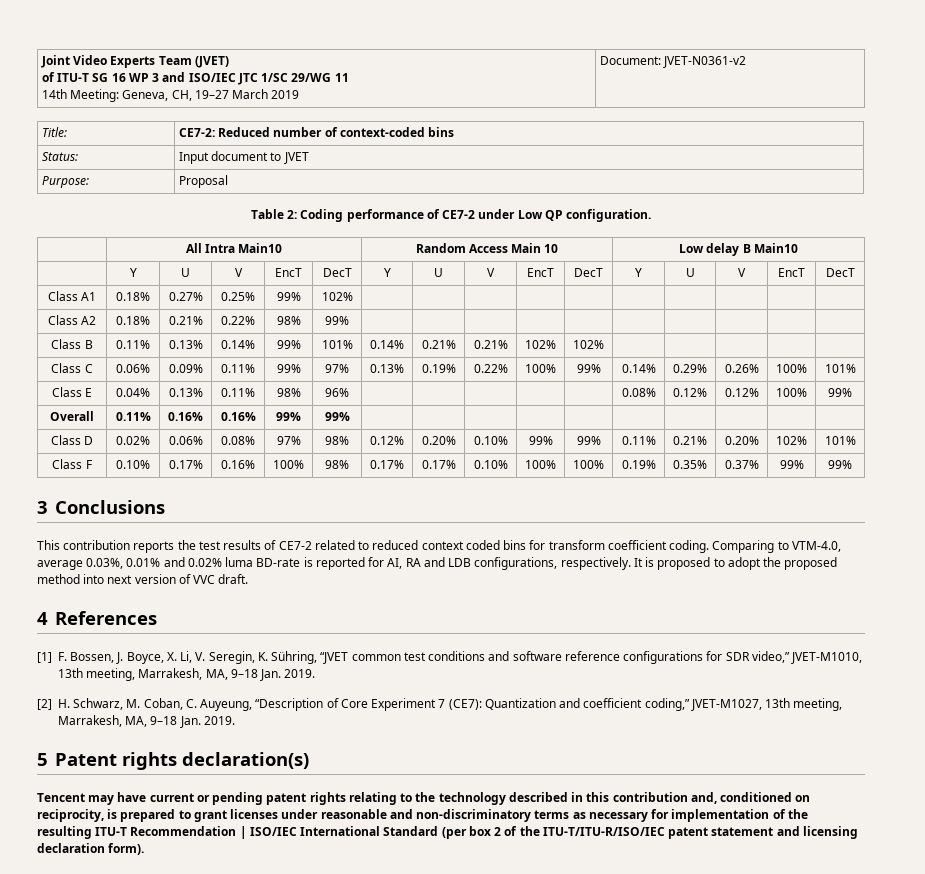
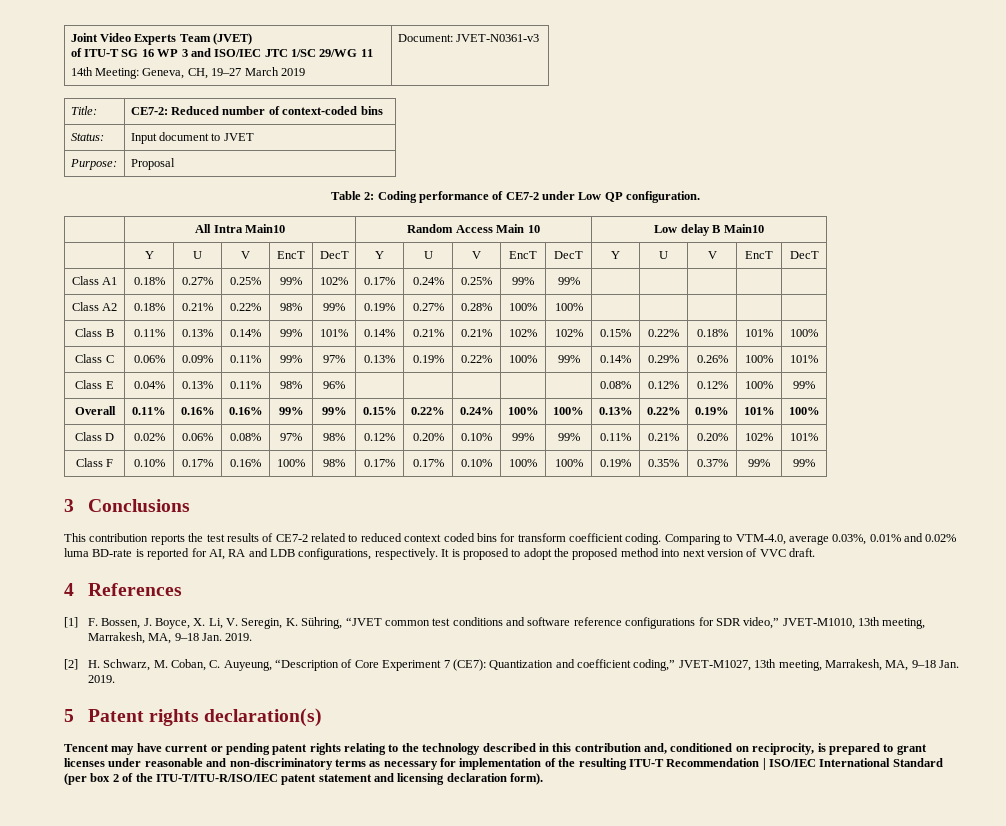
[663,56,747,68] JVET-N0361-v2 -> [456,34,540,42] JVET-N0361-v3
(353, 296) | | | | -> [364,277,395,285] [412,277,444,285] [461,277,492,285] [512,277,534,285] [557,277,580,285] 0.17% | 0.24% | 0.25% | 99% | 99%
(349, 320) | | | | -> [364,303,395,311] [412,303,444,311] [461,303,492,311] [509,303,537,311] [554,303,583,311] 0.19% | 0.27% | 0.28% | 100% | 100%
(604, 344) | | | | -> [600,329,631,337] [648,329,679,337] [696,329,728,337] [745,329,773,337] [790,329,818,337] 0.15% | 0.22% | 0.18% | 101% | 100%
(350, 416) | | | | | | | | | -> [362,407,397,415] [411,407,445,415] [459,407,494,415] [507,407,539,415] [553,407,584,415] [598,407,633,415] [646,407,681,415] [695,407,729,415] [743,407,775,415] [788,407,820,415] 0.15% | 0.22% | 0.24% | 100% | 100% | 0.13% | 0.22% | 0.19% | 101% | 100%

